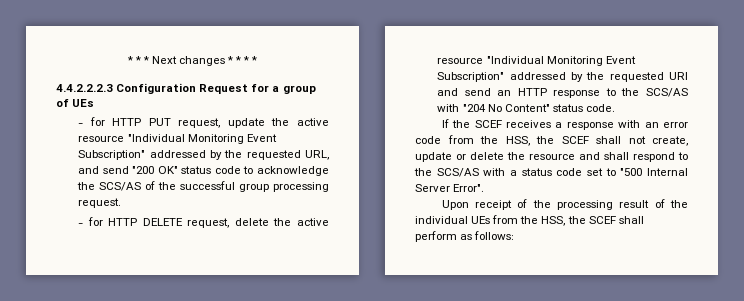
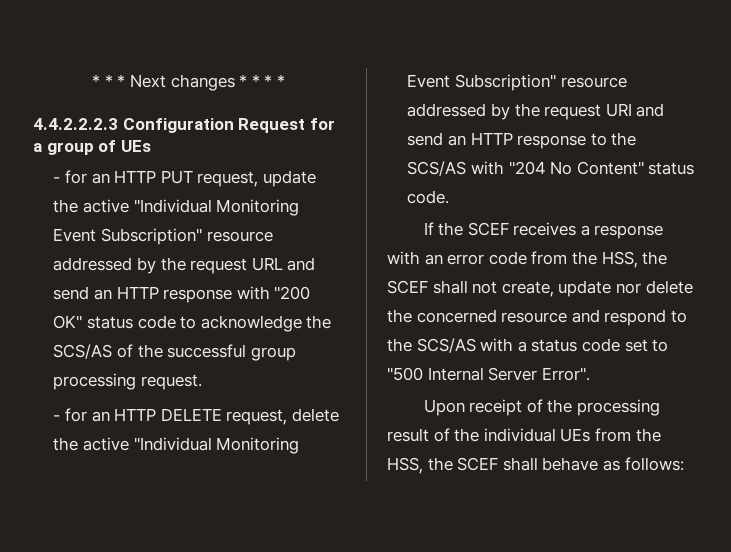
(105, 121) none -> [91,173,110,184] an
[78,134,277,144] [78,150,330,160] [78,166,129,174] resource "Individual Monitoring Event Subscription" addressed by the requested URL, and send -> [133,199,300,216] [53,228,273,245] [53,257,316,274] [53,286,270,303] "Individual Monitoring Event Subscription" resource addressed by the request URL and send an HTTP response with
(103, 221) none -> [91,411,110,422] an
[437,56,636,66] [437,72,664,82] resource "Individual Monitoring Event Subscription" addressed by the requested -> [133,437,300,454] [407,74,627,91] [407,103,602,120] "Individual Monitoring Event Subscription" resource addressed by the request
[456,152,525,160] or delete the -> [615,280,693,294] [387,309,497,323] nor delete the concerned
[604,152,629,160] shall -> (600, 316) none
[415,231,457,242] perform -> [542,457,599,471] behave

